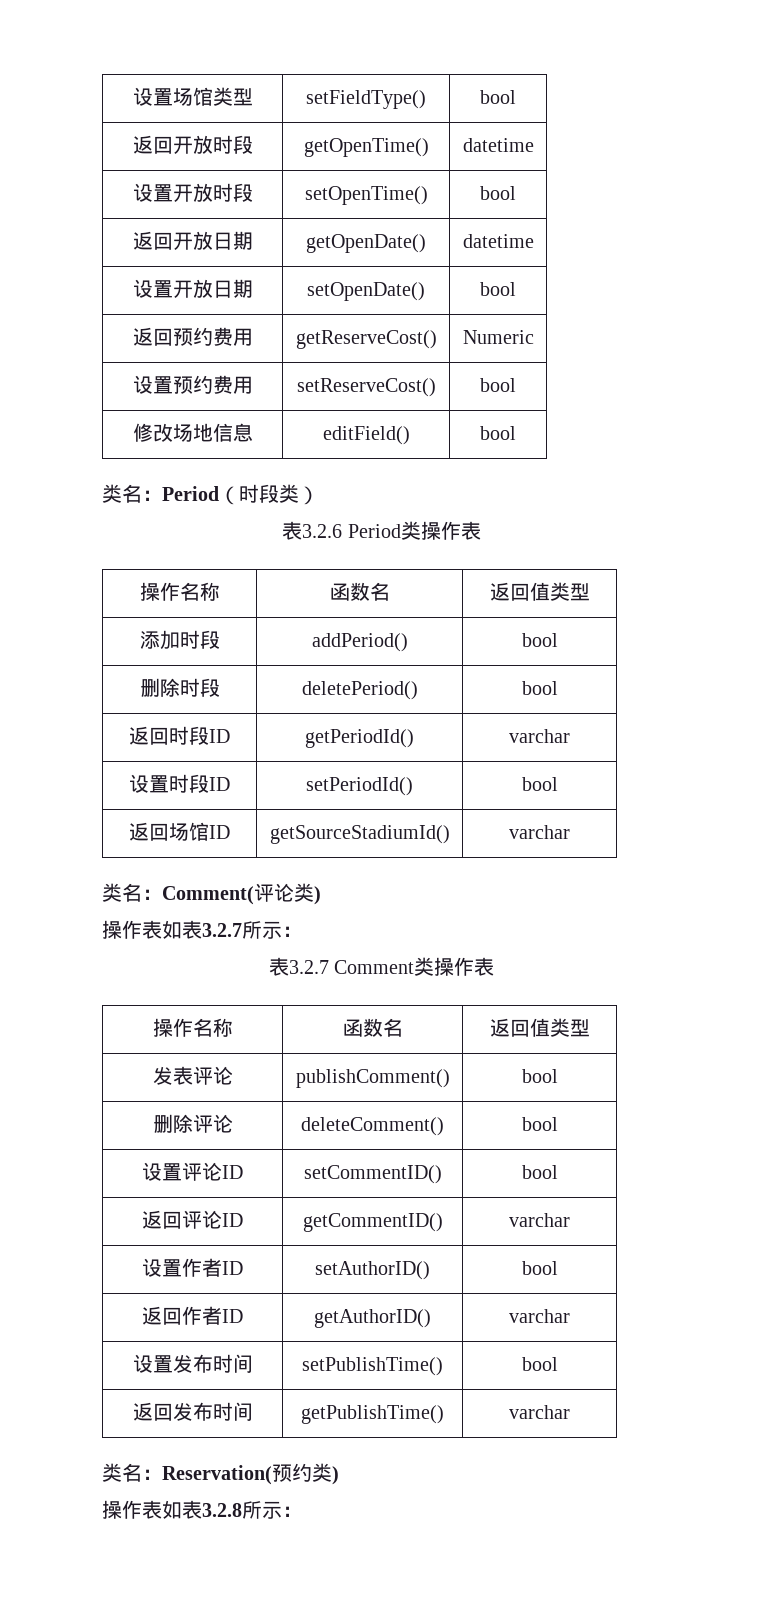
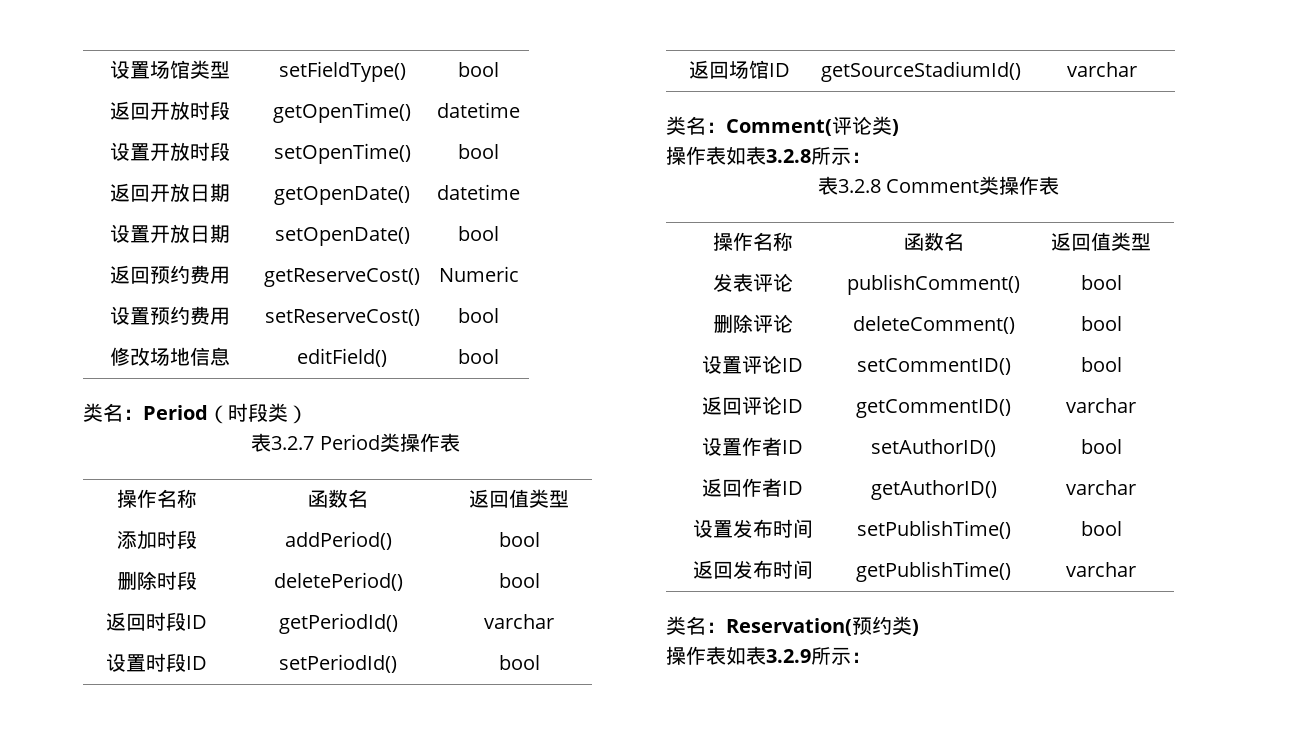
[302,524,343,538] 3.2.6 -> [271,436,315,450] 3.2.7
[202,923,242,937] 3.2.7 -> [766,149,811,163] 3.2.8
[288,960,329,974] 3.2.7 -> [837,179,881,193] 3.2.8
[202,1503,242,1517] 3.2.8 -> [766,649,811,663] 3.2.9

